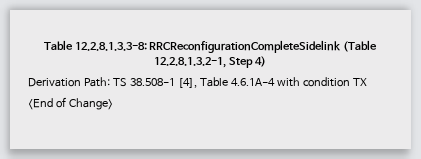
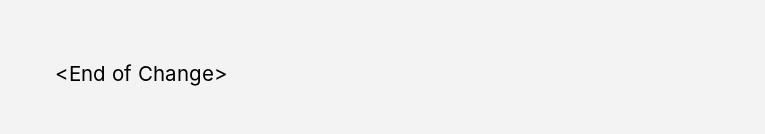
[43,40,378,53] [154,56,266,68] [28,77,367,88] Table 12.2.8.1.3.3-8: RRCReconfigurationCompleteSidelink (Table 12.2.8.1.3.2-1, Step 4) // Derivation Path: TS 38.508-1 [4], Table 4.6.1A-4 with condition TX // -> (55, 73) none

